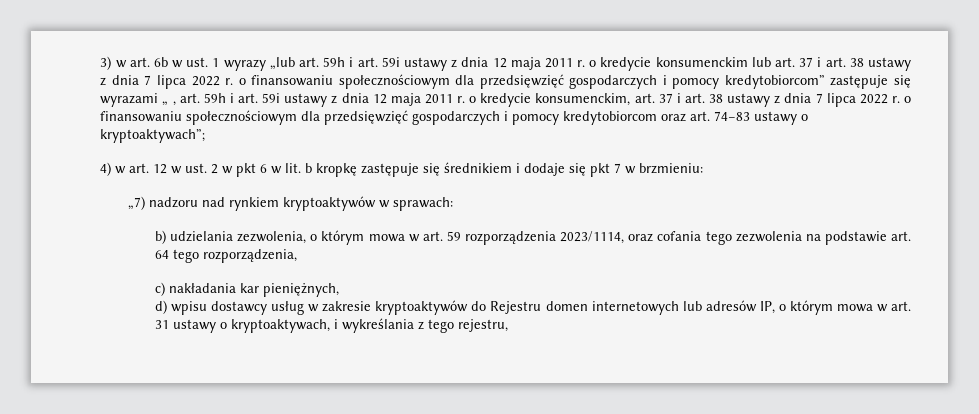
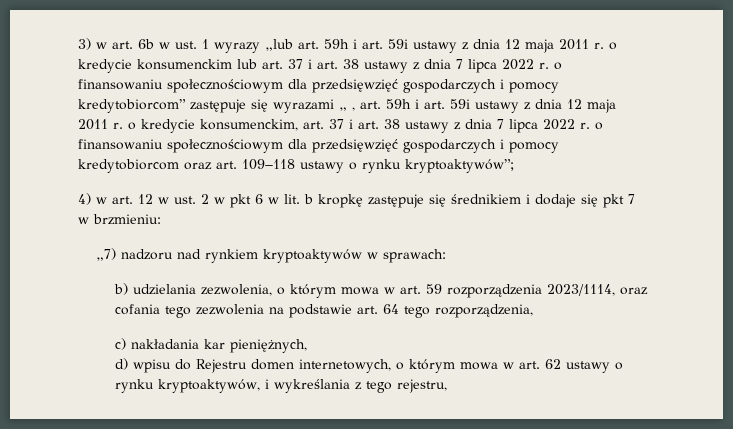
[714,111,809,125] [100,129,206,143] 74−83 ustawy o kryptoaktywach”; -> [242,159,515,173] 109−118 ustawy o rynku kryptoaktywów”;
[211,300,912,315] [155,319,331,333] dostawcy usług w zakresie kryptoaktywów do Rejestru domen internetowych lub adresów IP, o którym mowa w art. 31 ustawy o kryptoaktywach, -> [174,359,623,373] [114,379,260,393] do Rejestru domen internetowych, o którym mowa w art. 62 ustawy o rynku kryptoaktywów,

